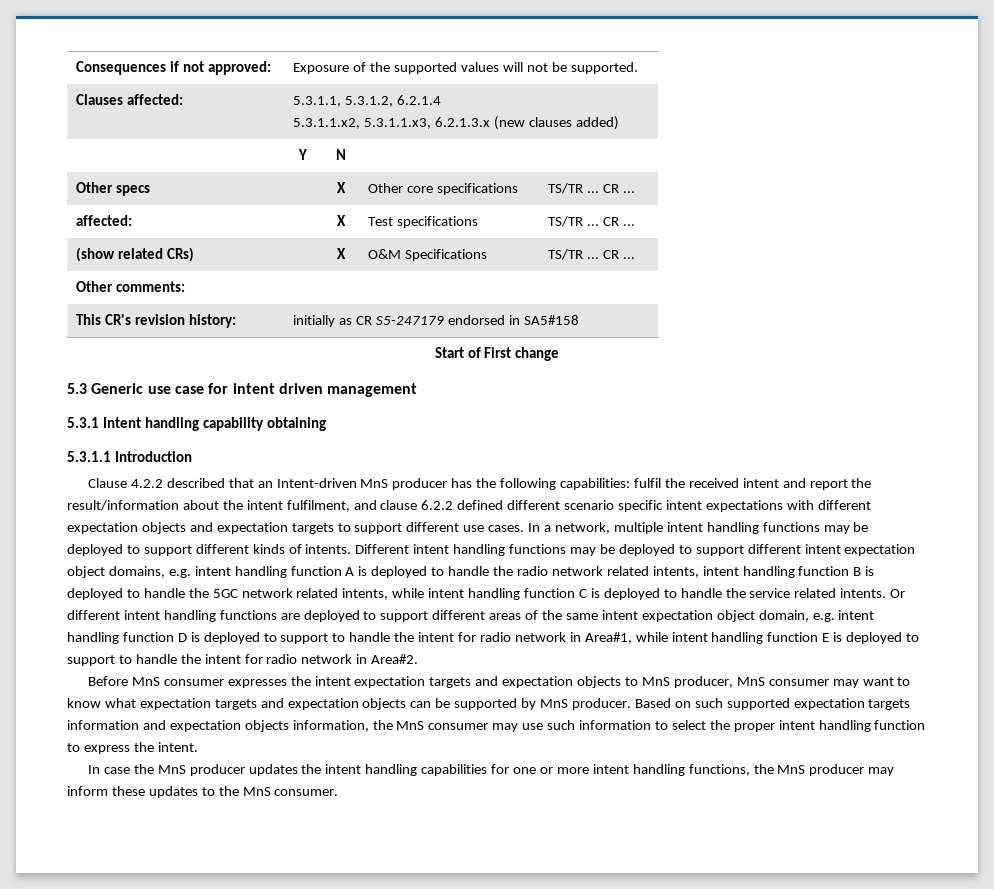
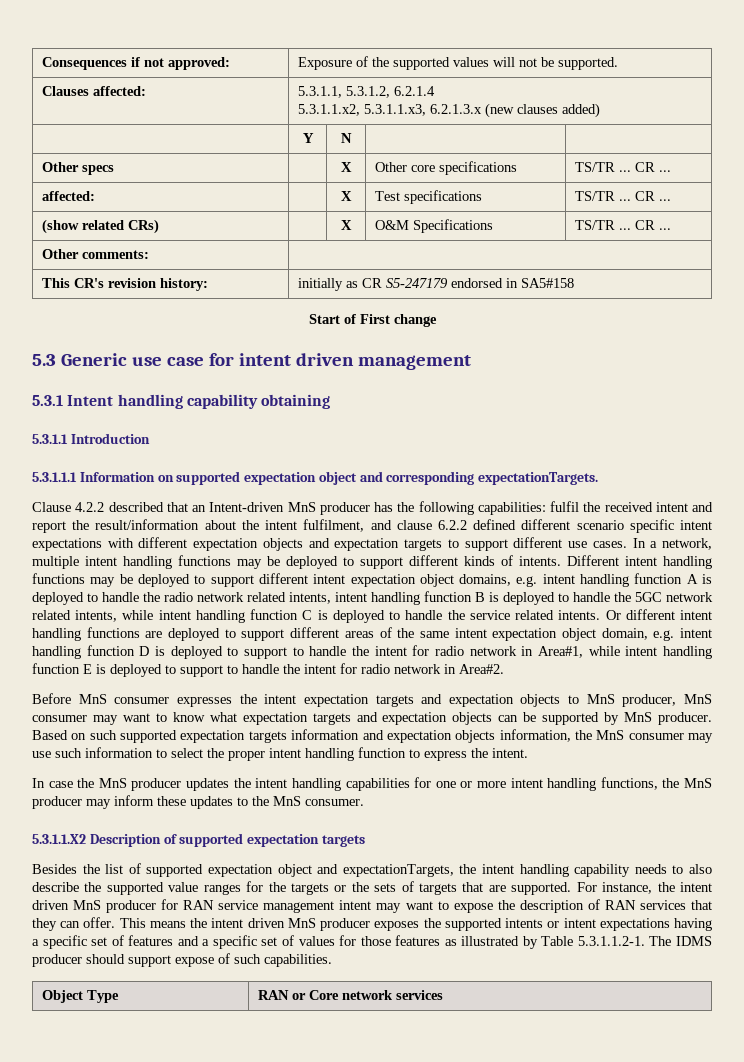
(192, 456) none -> [32,471,599,485] // 5.3.1.1.1 Information on supported expectation object and corresponding expectationTargets.
(339, 792) none -> [32,833,365,847] [32,863,713,877] [32,881,713,895] [32,899,712,913] [32,917,713,931] [32,935,712,949] [32,953,332,967] [42,990,120,1003] [258,990,444,1000] // 5.3.1.1.X2 Description of supported expectation targets // Besides the list of supported expectation object and expectationTargets, the intent handling capability needs to also describe the supported value ranges for the targets or the sets of targets that are supported. For instance, the intent driven MnS producer for RAN service management intent may want to expose the description of RAN services that they can offer. This means the intent driven MnS producer exposes the supported intents or intent expectations having a specific set of features and a specific set of values for those features as illustrated by Table 5.3.1.1.2-1. The IDMS producer should support expose of such capabilities. // Object Type | RAN or Core network services

